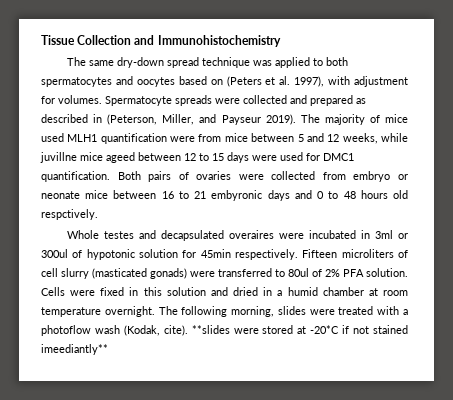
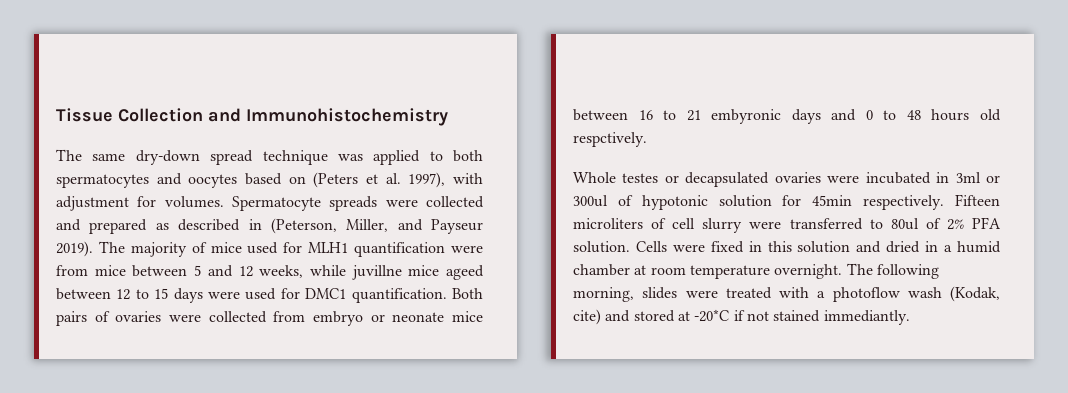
(64, 137) none -> [283,242,303,253] for
[138,230,274,241] and decapsulated overaires -> [664,172,821,187] or decapsulated ovaries
[92,268,187,279] (masticated gonads) -> (743, 225) none
[163,325,259,336] cite). **slides were -> [573,309,631,325] cite) and
[41,344,108,355] imeediantly** -> [823,310,910,325] immediantly.

